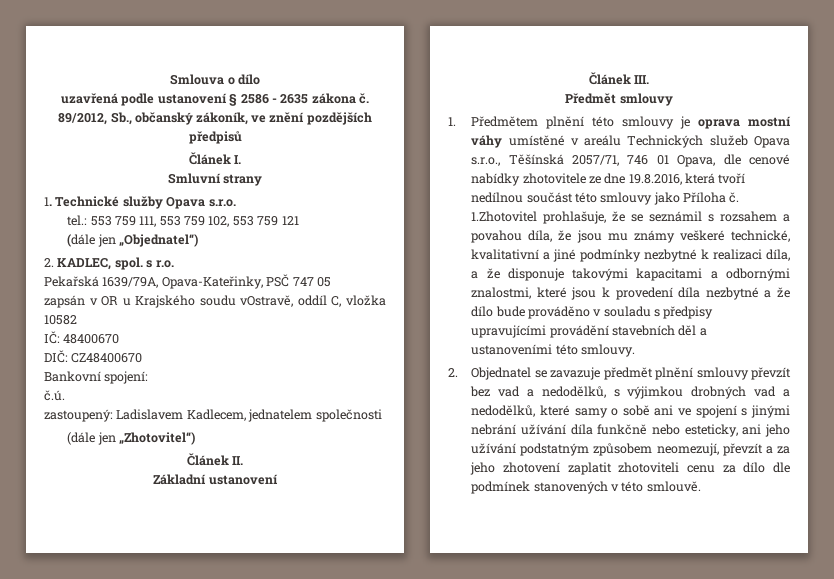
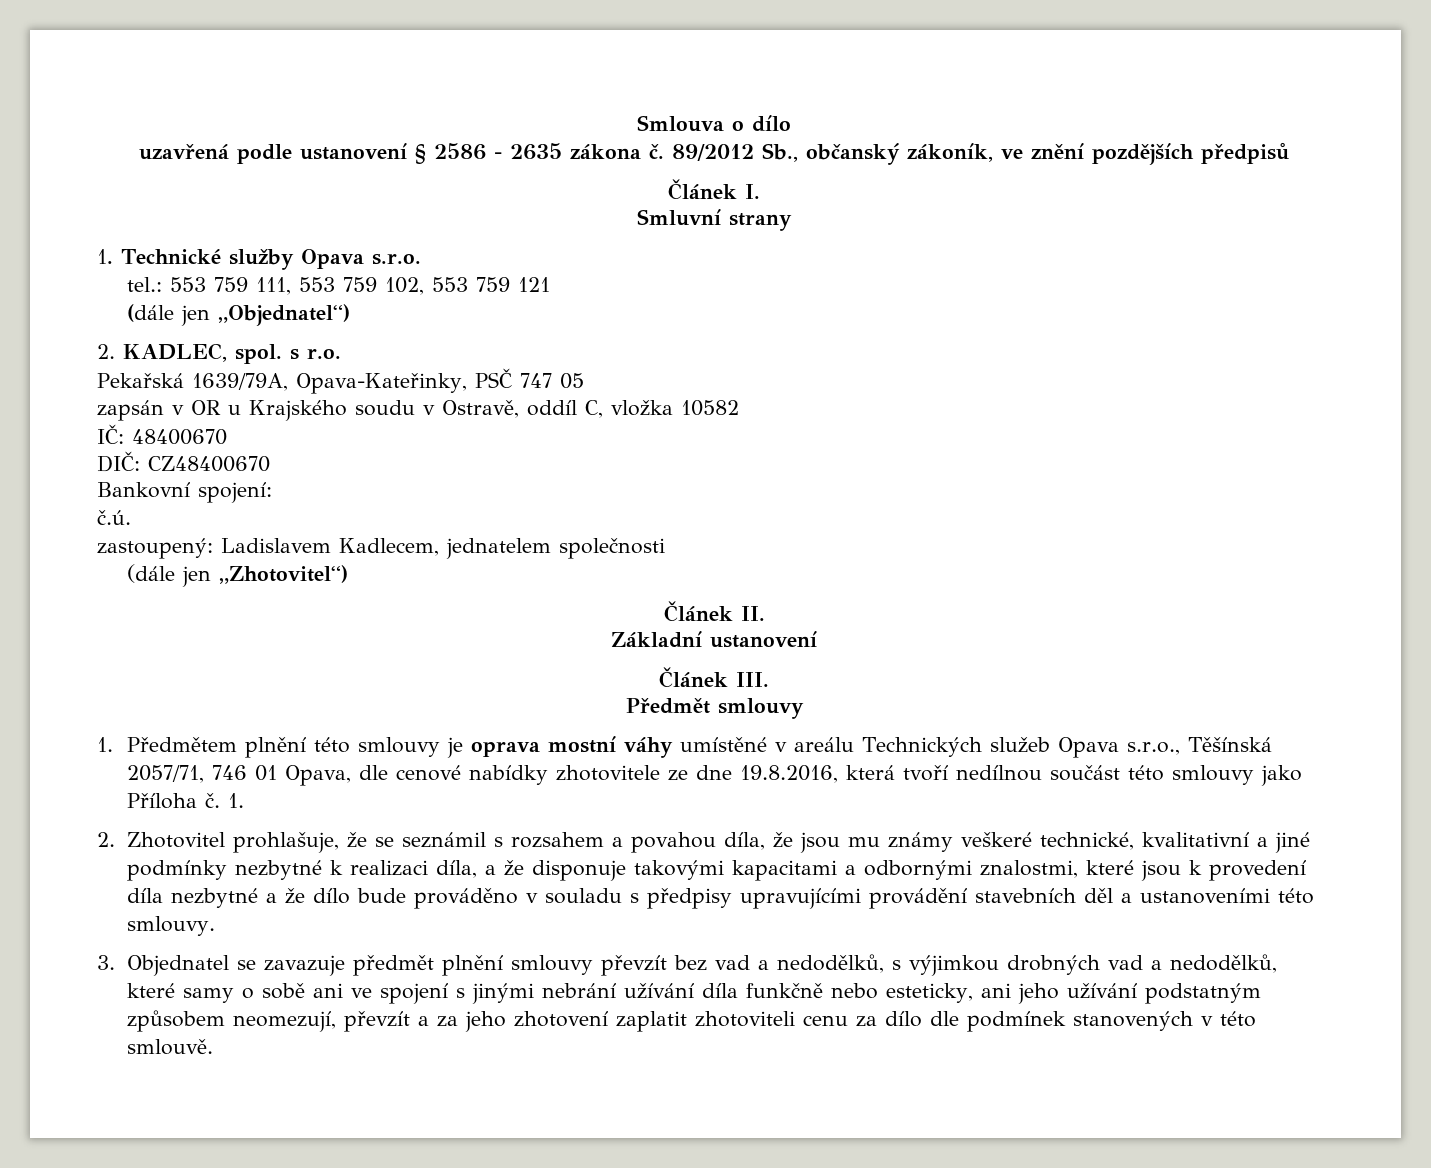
[58,113,108,125] 89/2012, -> [672,144,754,161] 89/2012
[240,295,294,307] vOstravě, -> [423,400,519,418] v Ostravě,
[471,211,538,222] 1.Zhotovitel -> [228,793,245,808] [97,832,226,848] 1. // 2. Zhotovitel
[448,368,458,377] 2. -> [97,955,115,970] 3.

